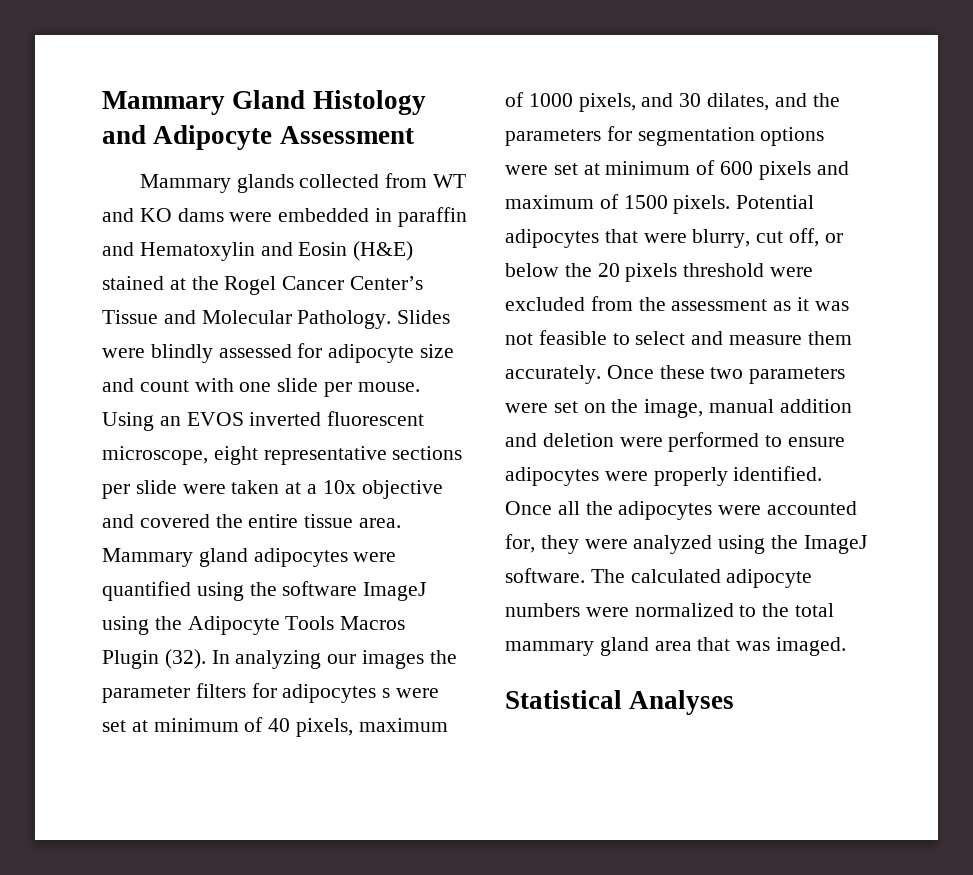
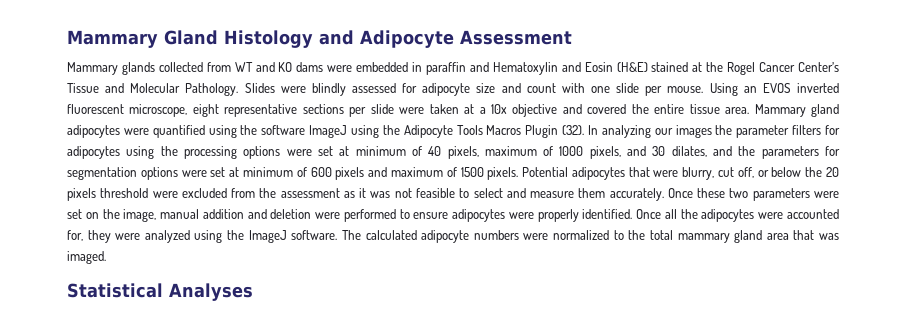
[382,688,391,698] s -> [126,146,281,159] using the processing options

